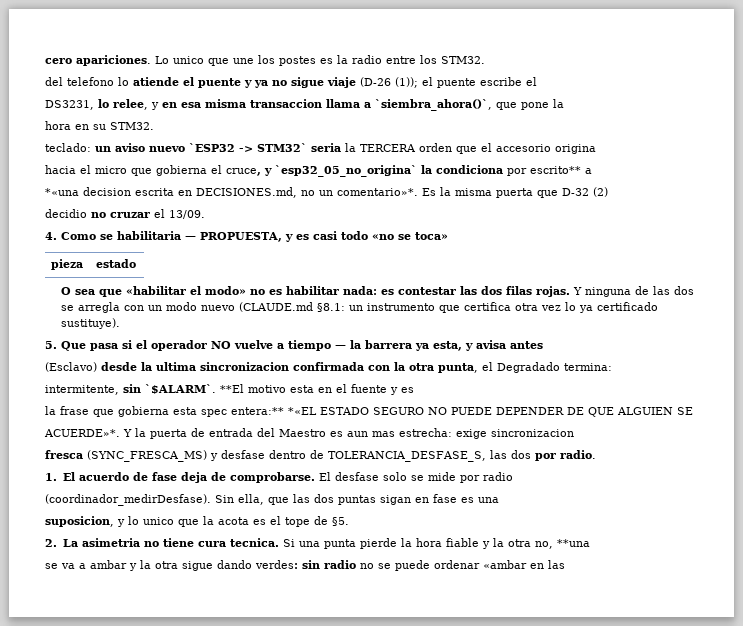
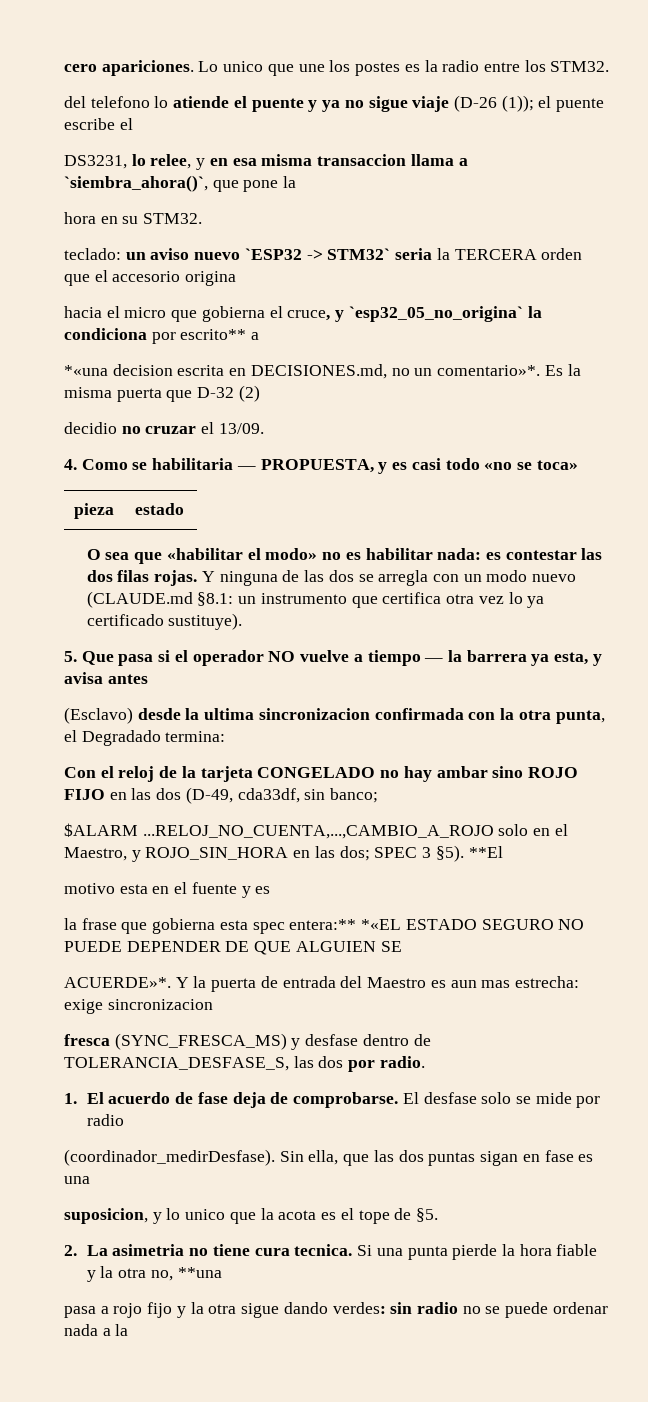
[45,384,216,395] intermitente, sin `$ALARM`. -> [64,766,578,782] [64,787,379,804] [64,823,568,839] [64,845,464,862] Con el reloj de la tarjeta CONGELADO no hay ambar sino ROJO FIJO en las dos (D-49, cda33df, sin banco; // $ALARM ...RELOJ_NO_CUENTA,...,CAMBIO_A_ROJO solo en el Maestro, y ROJO_SIN_HORA en las dos; SPEC 3 §5).
(244, 388) none -> (503, 852) //
[45,560,127,569] se va a ambar -> [64,1302,173,1318] pasa a rojo fijo
[483,560,565,569] «ambar en las -> [64,1324,129,1336] nada a la

